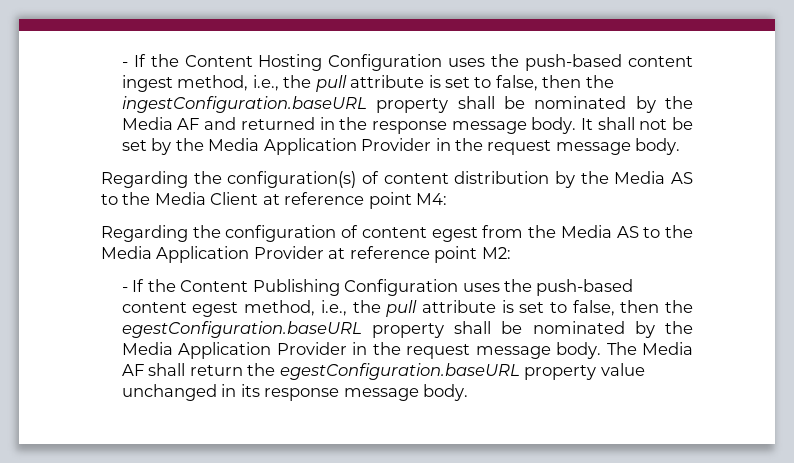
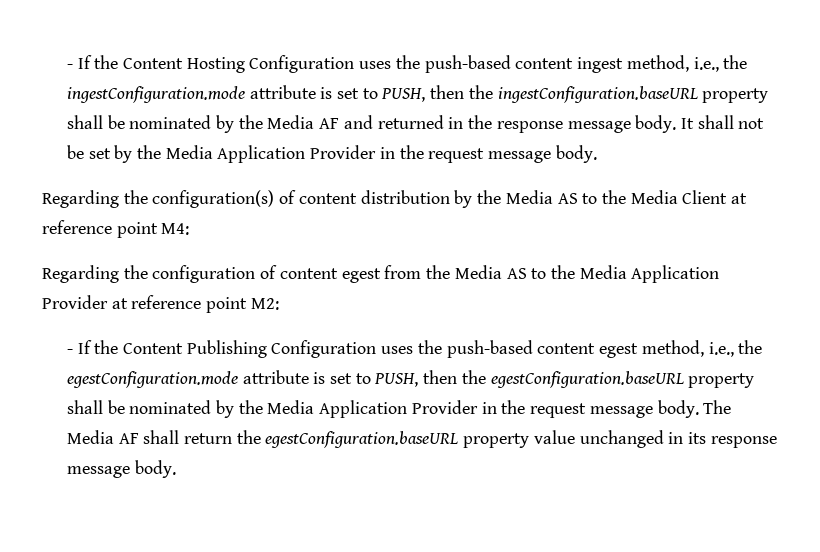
[315,75,538,92] pull attribute is set to false, -> [66,85,426,103] ingestConfiguration.mode attribute is set to PUSH,
[386,300,615,317] pull attribute is set to false, -> [66,370,419,388] egestConfiguration.mode attribute is set to PUSH,

